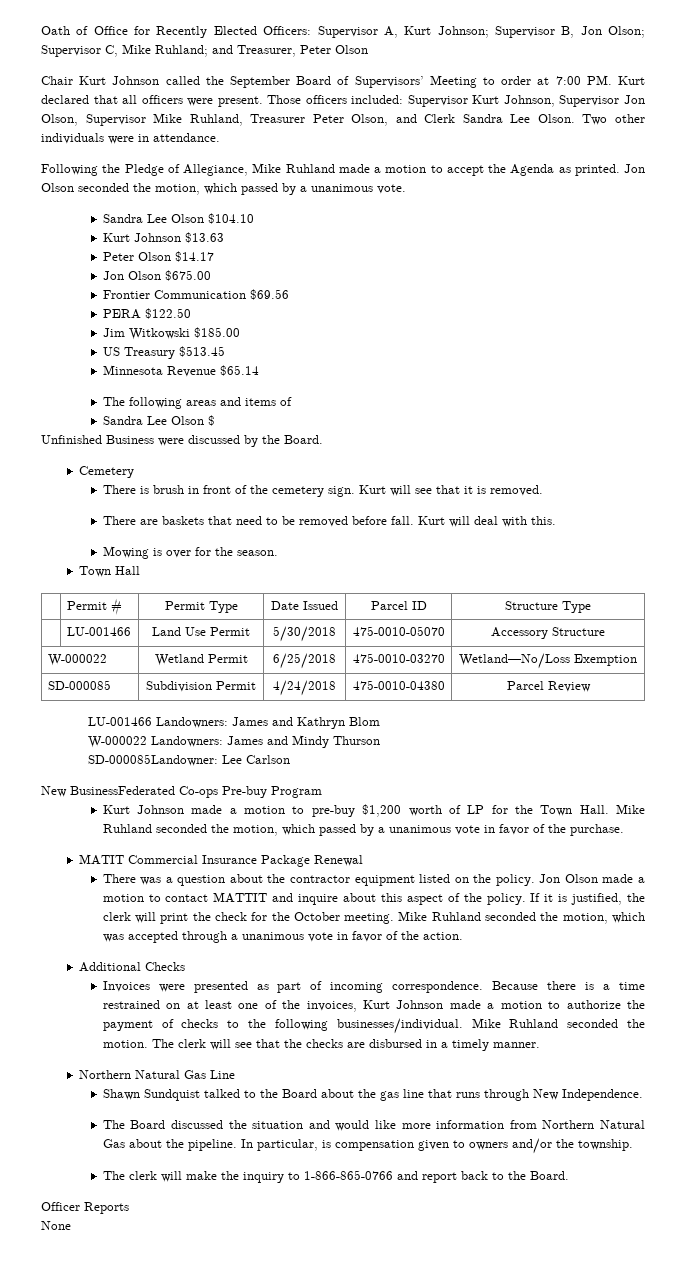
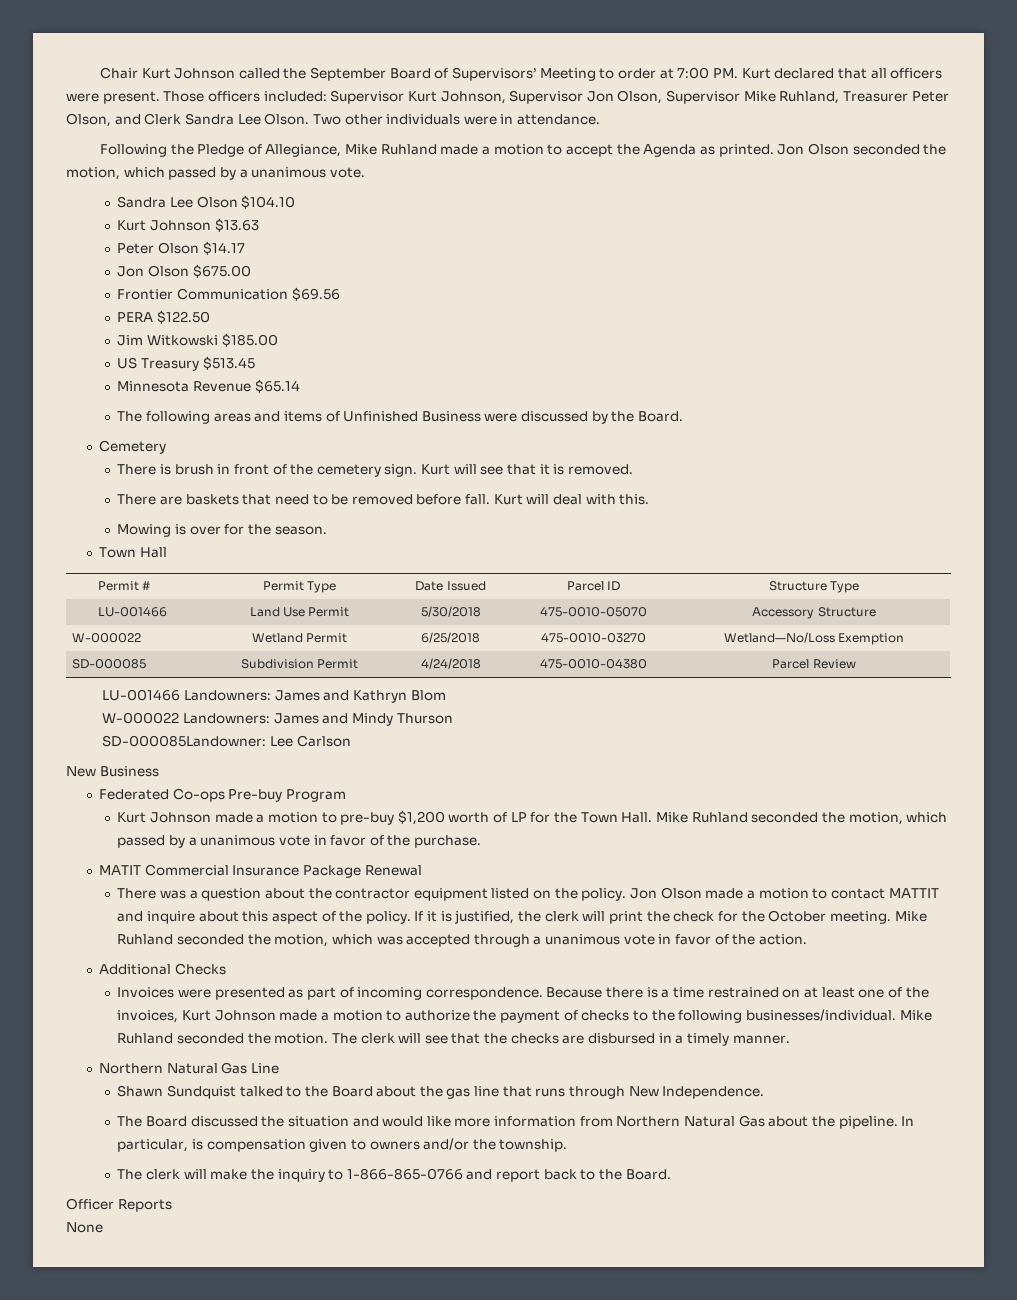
[41,26,645,38] [41,44,368,57] Oath of Office for Recently Elected Officers: Supervisor A, Kurt Johnson; Supervisor B, Jon Olson; Supervisor C, Mike Ruhland; and Treasurer, Peter Olson // -> (99, 73) none
[102,415,215,426] // Sandra Lee Olson $ // -> (340, 416) none
[70,786,175,795] BusinessFederated -> [99,766,159,777] [99,789,170,800] Business // Federated

